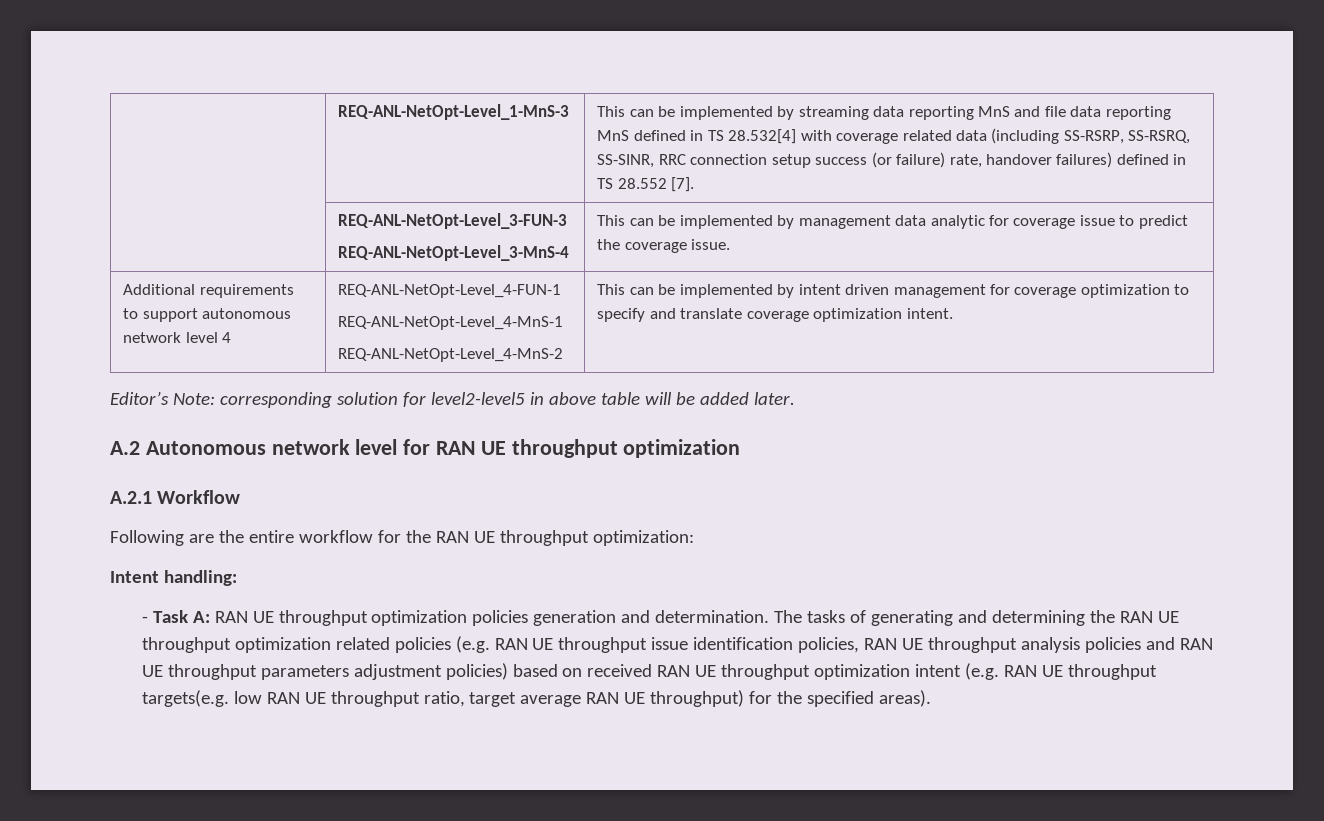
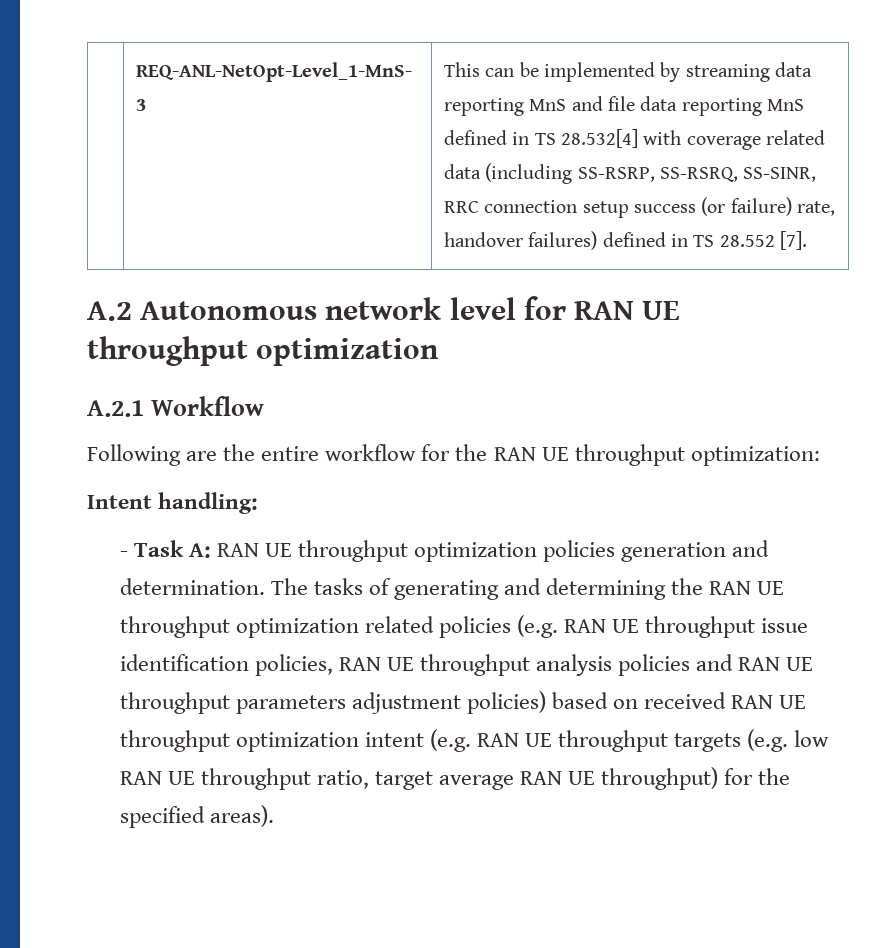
[338,213,568,229] [338,245,570,261] [597,215,1188,229] [597,239,731,253] [123,284,294,298] [123,308,292,322] [123,332,232,343] [338,284,562,298] [338,316,564,330] [338,348,564,362] [597,284,1190,298] [597,308,953,322] [110,391,795,408] // | REQ-ANL-NetOpt-Level_3-FUN-3 // REQ-ANL-NetOpt-Level_3-MnS-4 | This can be implemented by management data analytic for coverage issue to predict the coverage issue. // Additional requirements to support autonomous network level 4 | REQ-ANL-NetOpt-Level_4-FUN-1 // REQ-ANL-NetOpt-Level_4-MnS-1 // REQ-ANL-NetOpt-Level_4-MnS-2 | This can be implemented by intent driven management for coverage optimization to specify and translate coverage optimization intent. // Editor’s Note: corresponding solution for level2-level5 in above table will be added later. -> (808, 240) none
[141,690,229,707] targets(e.g. -> [674,729,789,752] targets (e.g.

